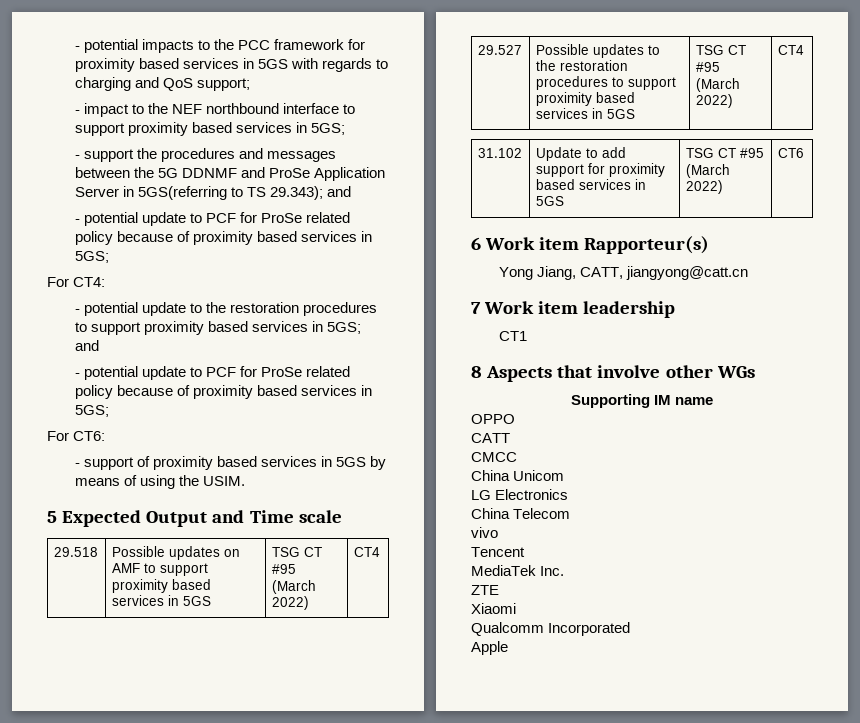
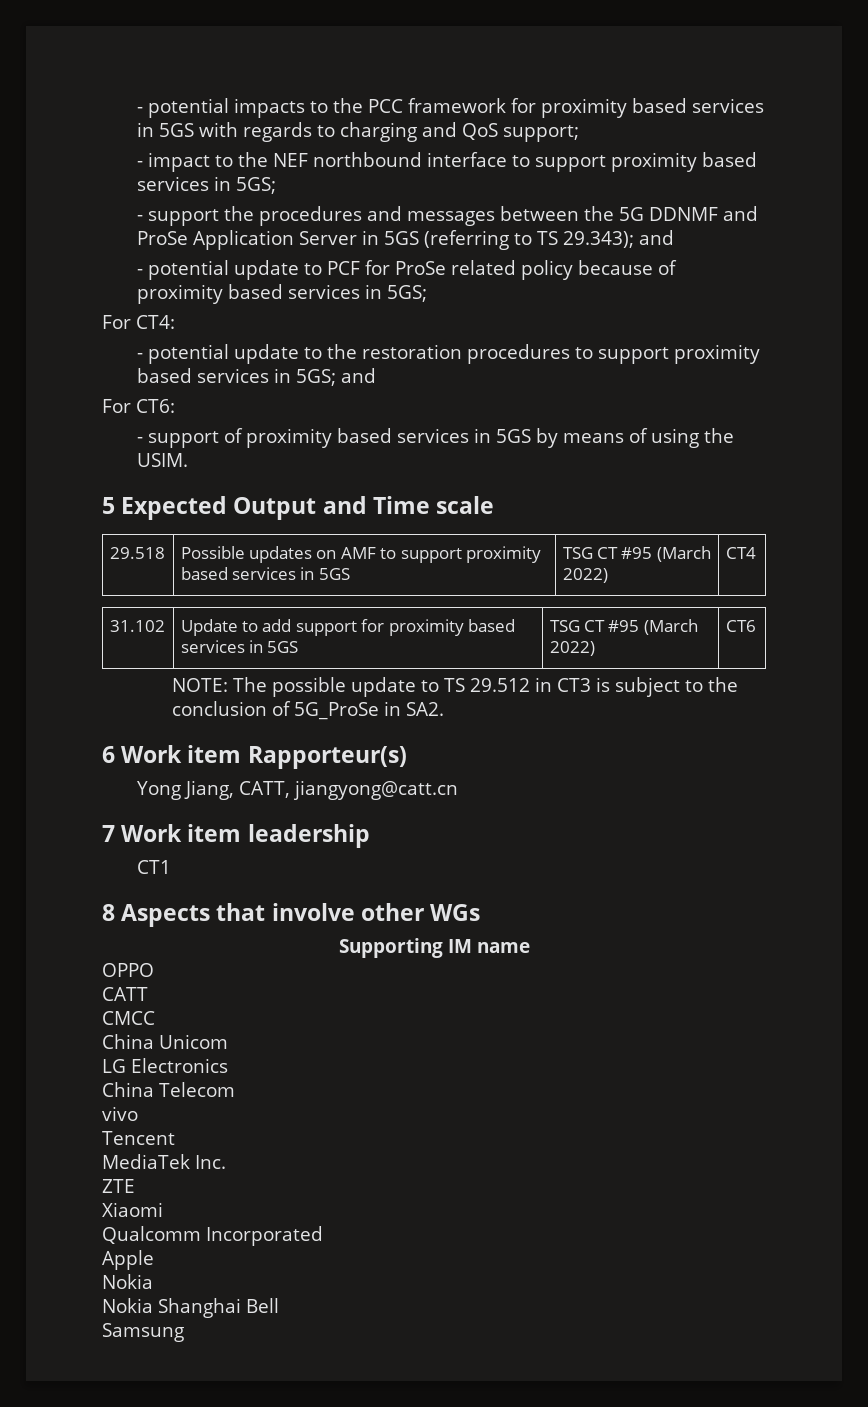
[138,186,228,200] 5GS(referring -> [384,230,510,250] 5GS (referring
[75,366,351,380] [75,385,373,399] [75,405,110,417] // - potential update to PCF for ProSe related policy because of proximity based services in 5GS; -> (377, 375) none
[477,45,522,55] [535,44,660,58] [535,60,628,71] [535,76,676,90] [535,92,635,106] [535,108,635,119] [695,45,746,55] [695,62,720,72] [695,78,740,92] [695,94,733,108] [777,45,804,55] // 29.527 | Possible updates to the restoration procedures to support proximity based services in 5GS | TSG CT #95 (March 2022) | CT4 -> (756, 553) none
(804, 153) none -> [172,677,739,697] [172,701,445,720] // NOTE: The possible update to TS 29.512 in CT3 is subject to the conclusion of 5G_ProSe in SA2.
(508, 648) none -> [102,1274,153,1289] [102,1298,279,1318] [102,1323,184,1342] // Nokia // Nokia Shanghai Bell // Samsung

